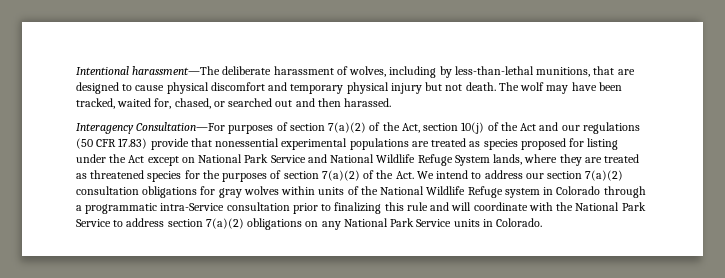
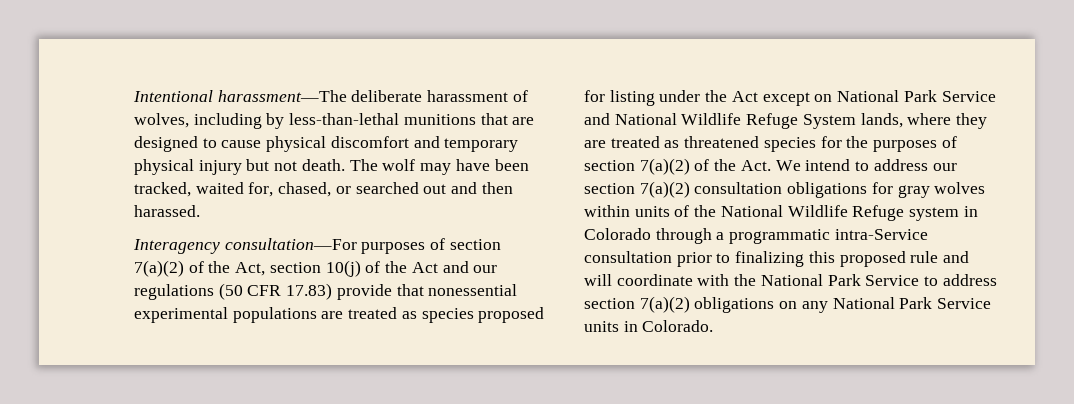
[536,67,591,77] munitions, -> [403,114,476,125] munitions
[136,122,226,131] Consultation—For -> [224,238,357,250] consultation—For
(404, 206) none -> [839,251,906,267] proposed

